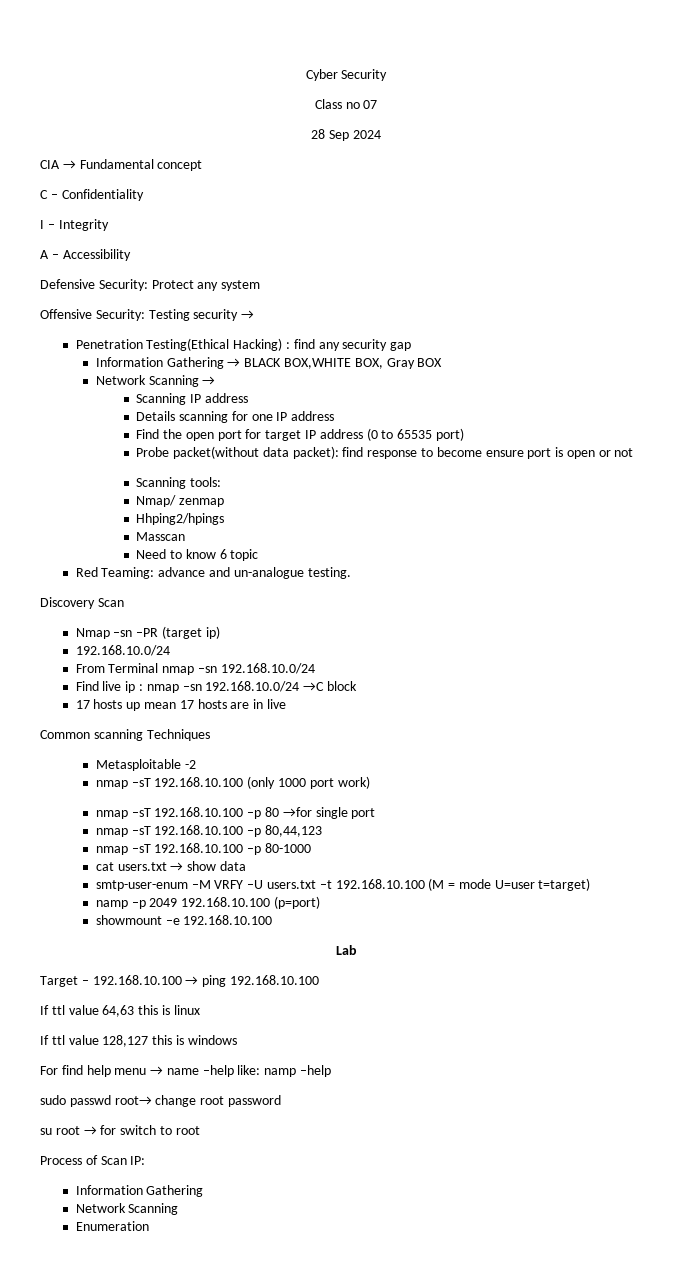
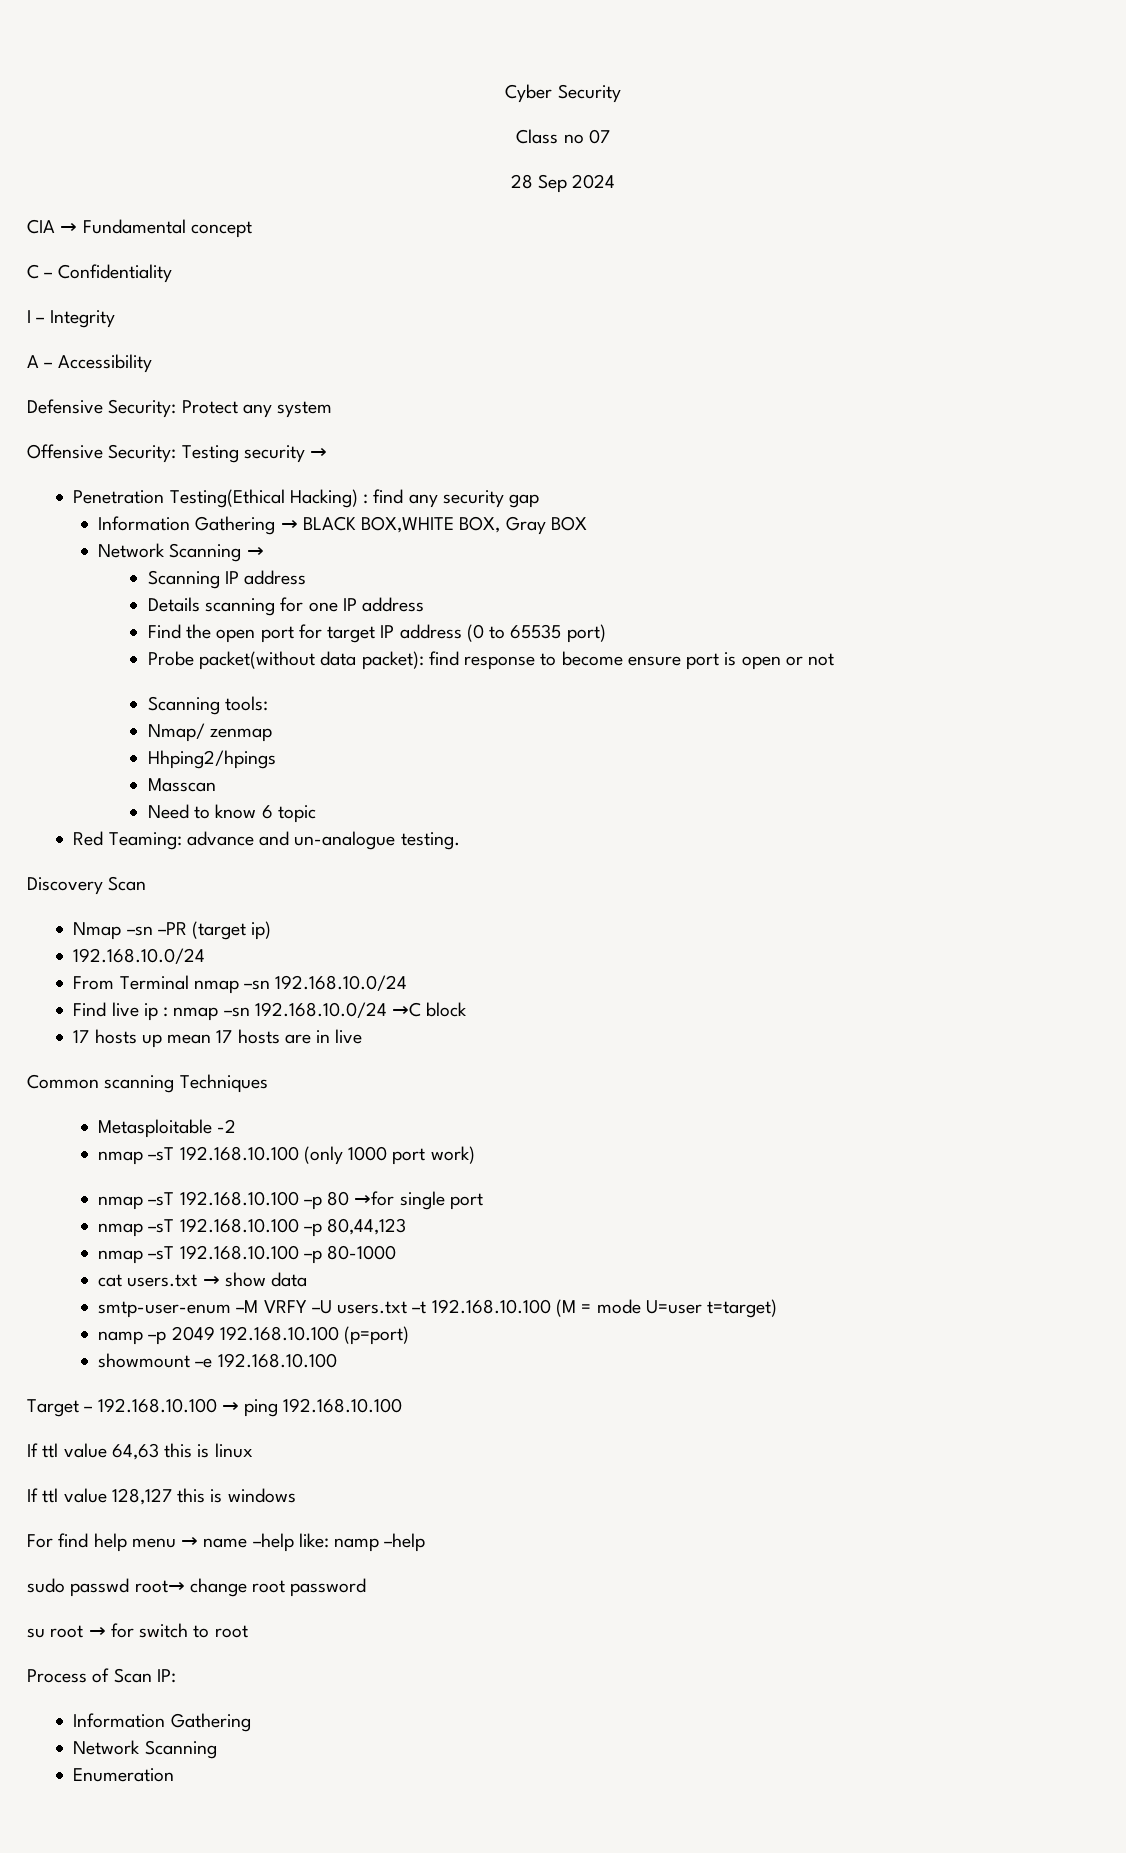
[335,945,357,955] // Lab -> (337, 1360) none

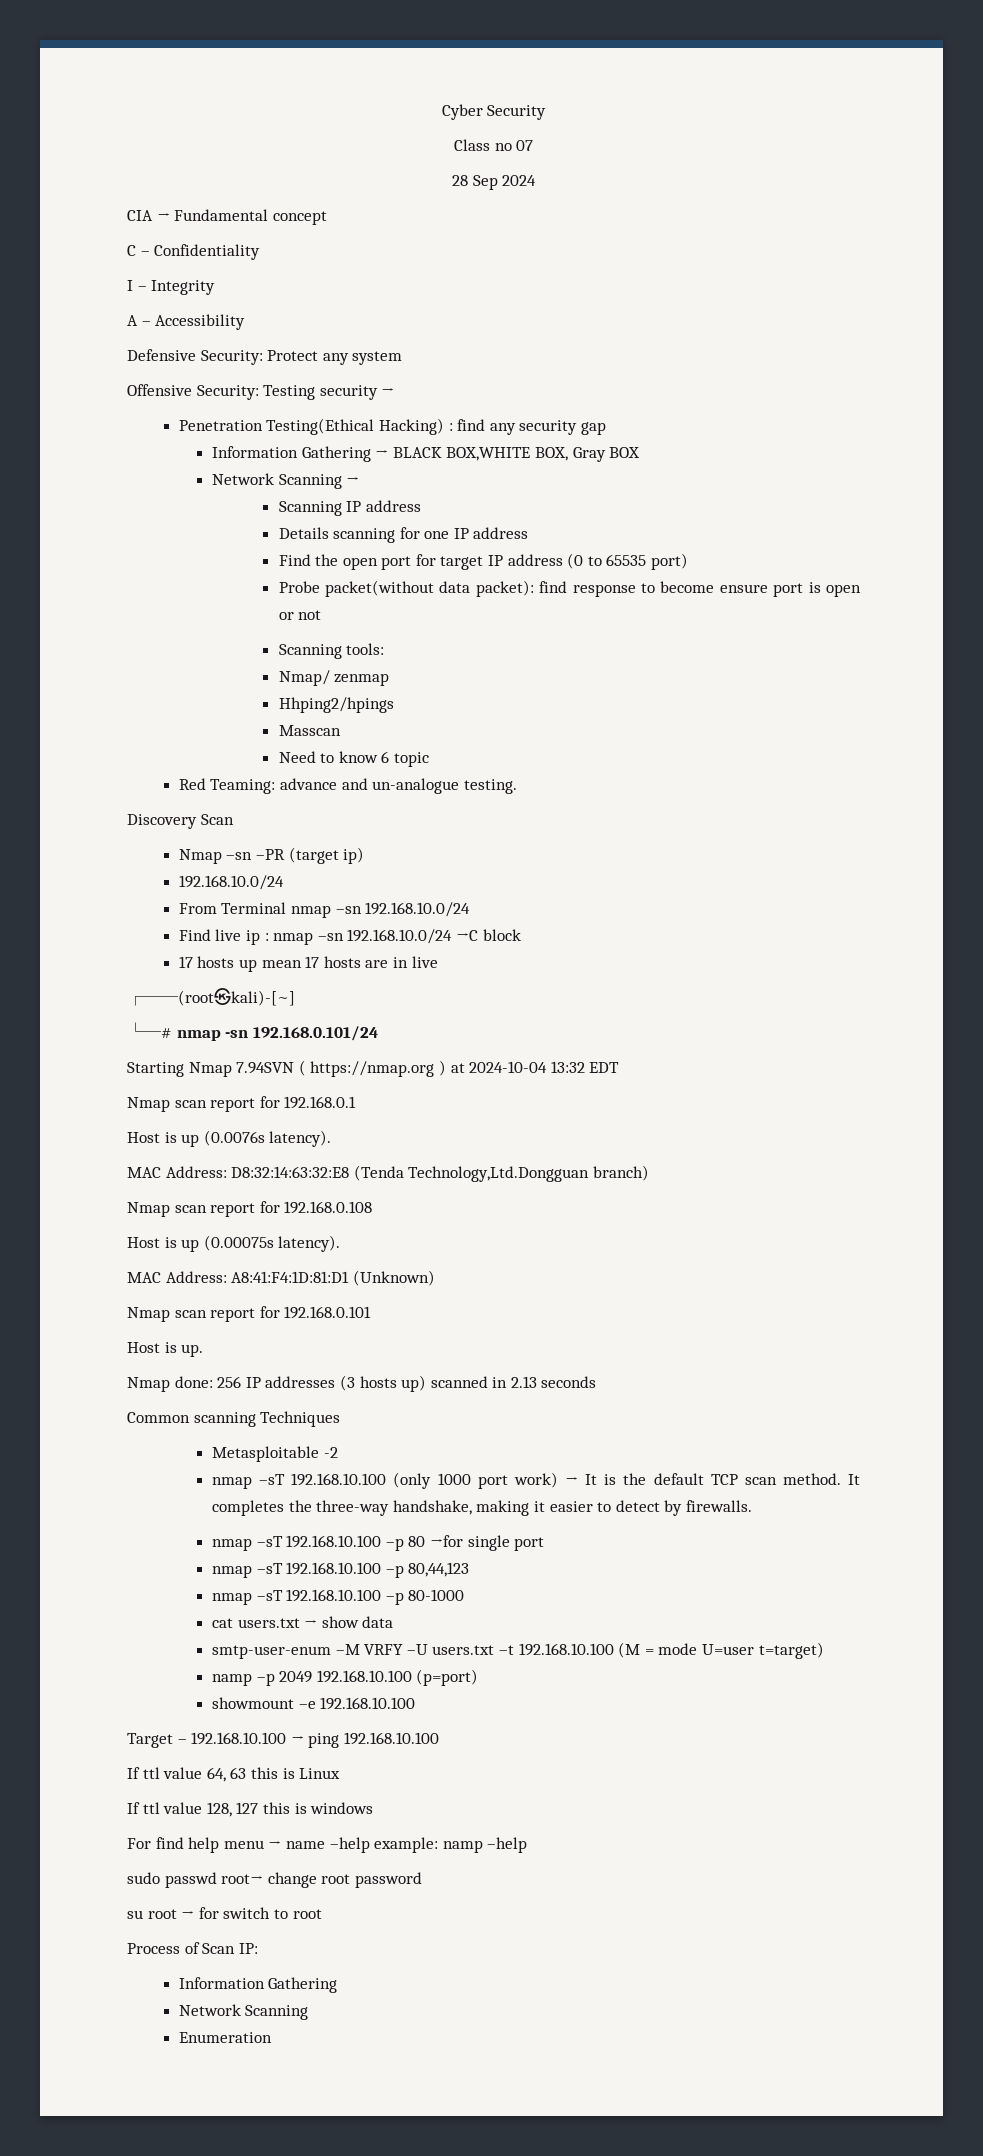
(363, 1036) none -> [127,988,295,1006] [127,1022,378,1041] [127,1060,620,1077] [127,1096,357,1112] [127,1130,332,1147] [127,1165,649,1182] [127,1201,373,1217] [127,1235,341,1252] [127,1270,435,1286] [127,1306,372,1322] [127,1342,204,1357] [127,1375,597,1392] // ┌──(root㉿kali)-[~] // └─# nmap -sn 192.168.0.101/24 // Starting Nmap 7.94SVN ( https://nmap.org ) at 2024-10-04 13:32 EDT // Nmap scan report for 192.168.0.1 // Host is up (0.0076s latency). // MAC Address: D8:32:14:63:32:E8 (Tenda Technology,Ltd.Dongguan branch) // Nmap scan report for 192.168.0.108 // Host is up (0.00075s latency). // MAC Address: A8:41:F4:1D:81:D1 (Unknown) // Nmap scan report for 192.168.0.101 // Host is up. // Nmap done: 256 IP addresses (3 hosts up) scanned in 2.13 seconds
(475, 1155) none -> [564,1473,861,1485] [212,1500,753,1516] → It is the default TCP scan method. It completes the three-way handshake, making it easier to detect by firewalls.
[111,1443,253,1460] [27,1488,172,1505] 64,63 this is linux // If ttl value 128,127 -> [206,1767,341,1782] [127,1802,259,1817] 64, 63 this is Linux // If ttl value 128, 127
[298,1533,329,1548] like: -> [374,1837,439,1853] example:

